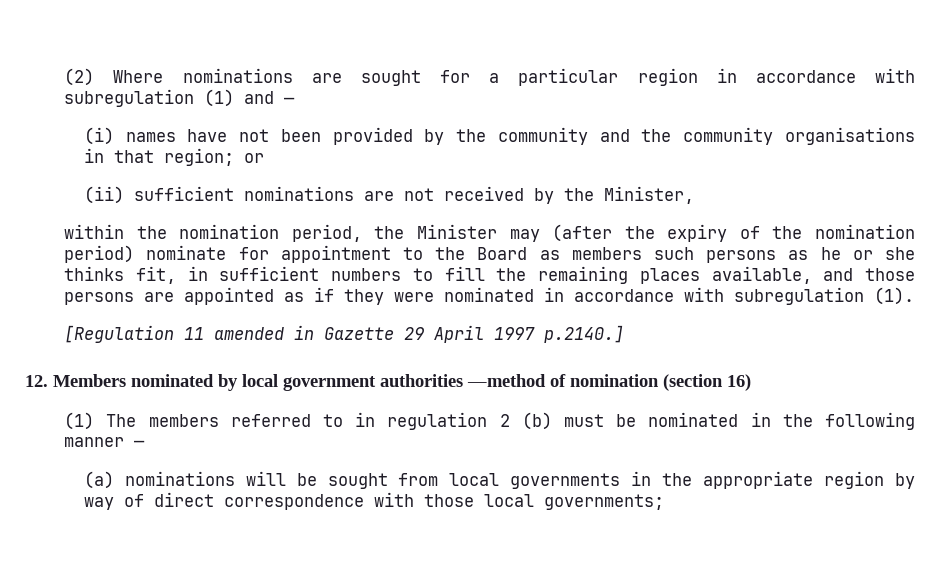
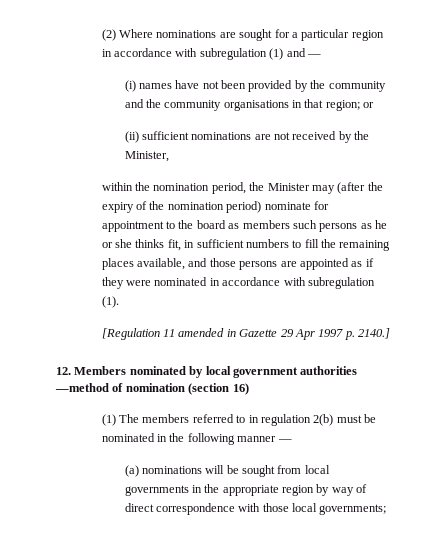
[477,247,528,260] Board -> [196,220,226,229] board
[434,325,625,343] April 1997 p.2140.] -> [294,328,391,340] Apr 1997 p. 2140.]
[499,412,552,430] 2 (b) -> [313,414,334,426] 2(b)

